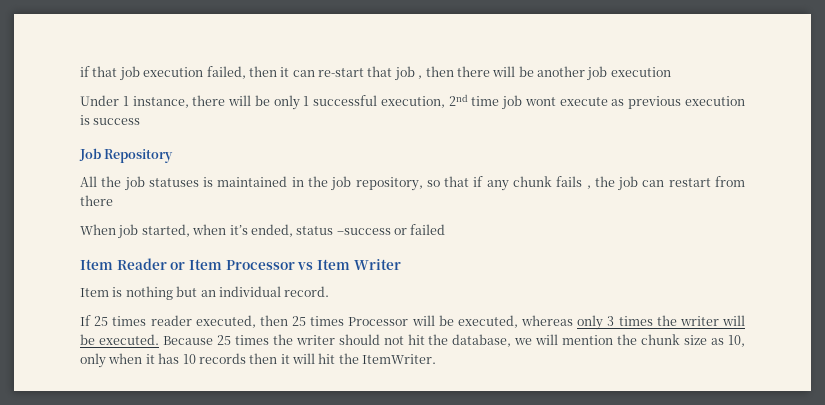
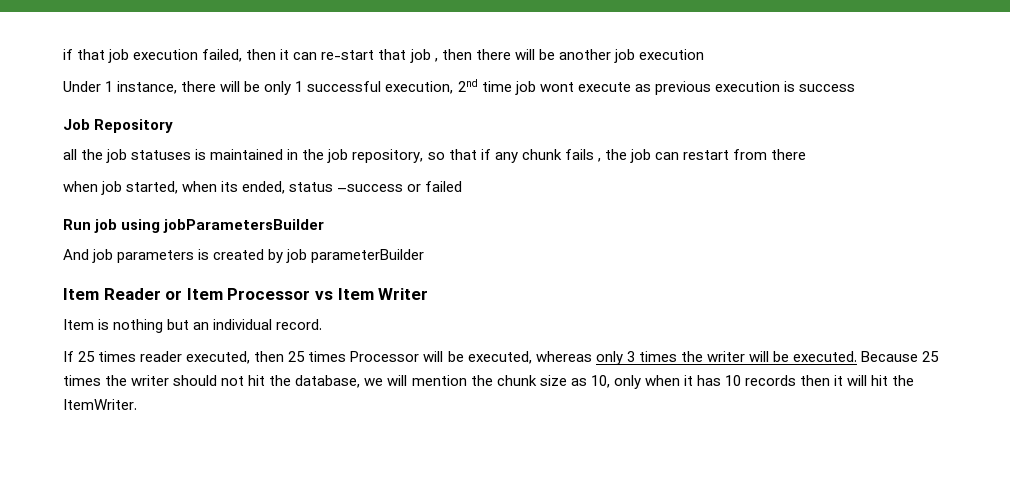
[80,176,97,187] All -> [63,149,77,160] all
[80,224,116,235] When -> [63,181,98,192] when
[229,225,248,235] it’s -> [221,181,239,192] its
(446, 229) none -> [63,219,325,233] [63,249,425,263] // Run job using jobParametersBuilder // And job parameters is created by job parameterBuilder

